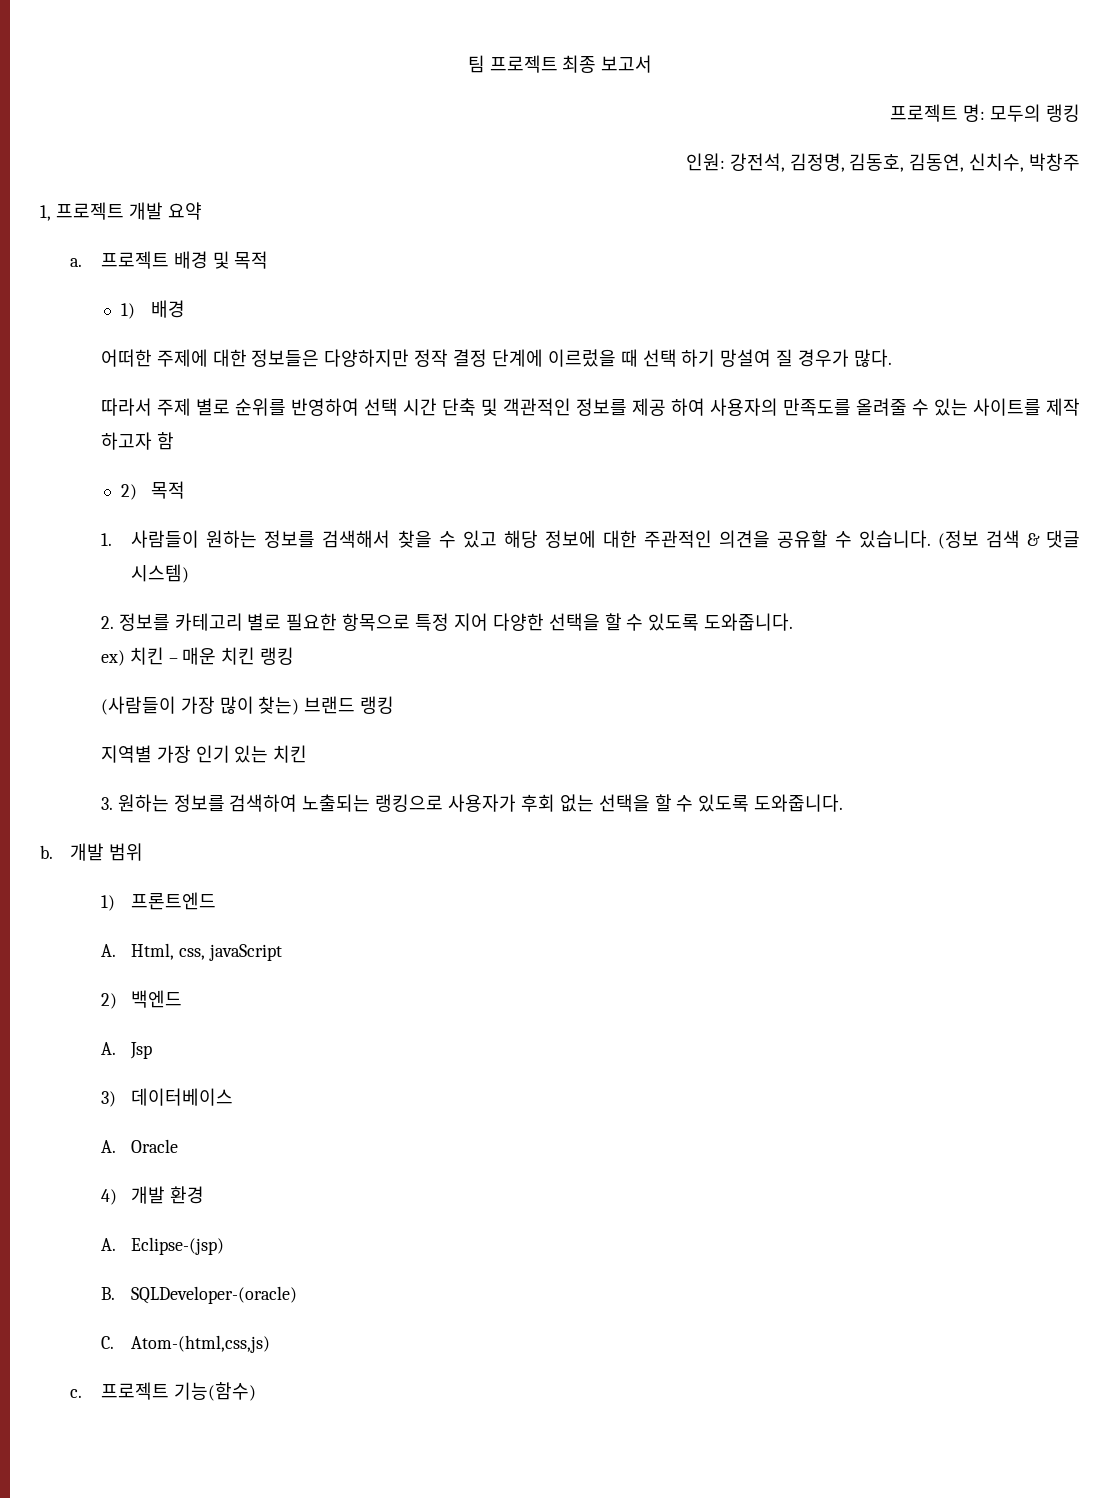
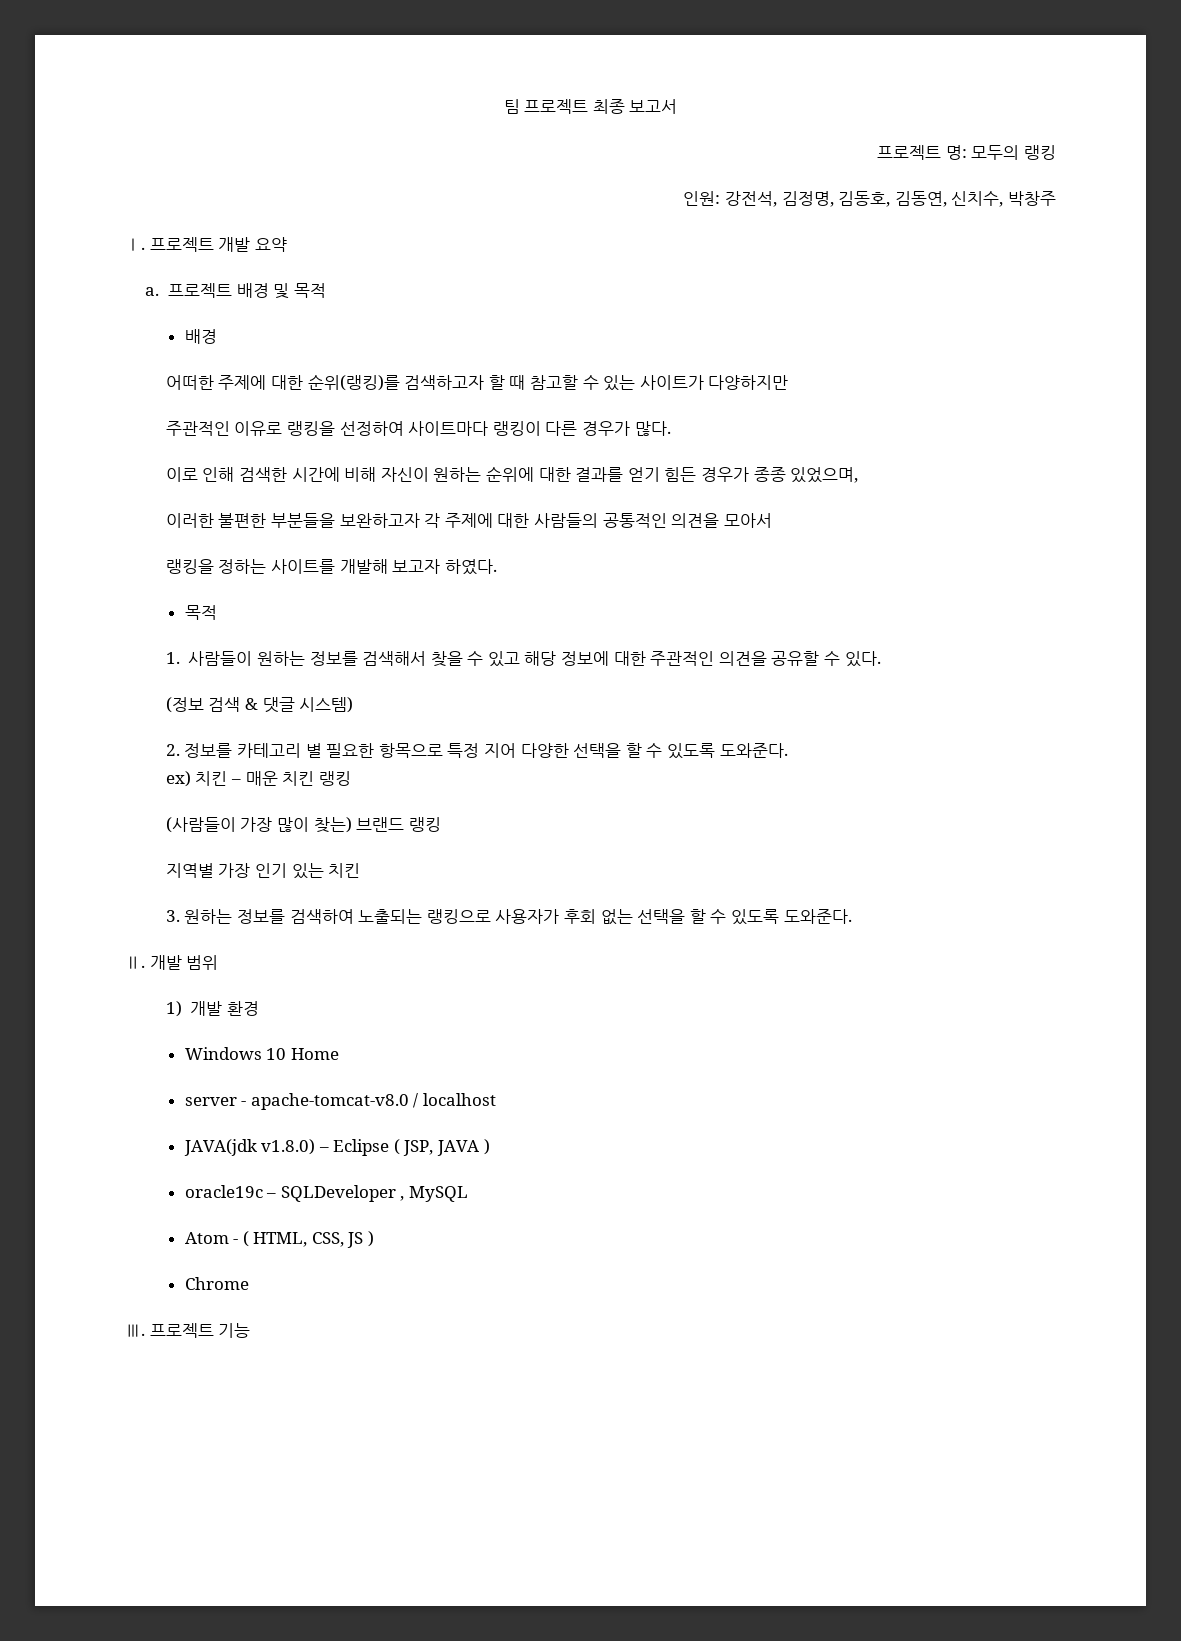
[40,205,51,221] 1, -> [125,238,145,251] Ⅰ.
[120,303,135,319] 1) -> (326, 290) none
[251,349,892,367] [100,398,1081,416] [100,432,174,450] [120,484,137,500] 정보들은 다양하지만 정작 결정 단계에 이르렀을 때 선택 하기 망설여 질 경우가 많다. // 따라서 주제 별로 순위를 반영하여 선택 시간 단축 및 객관적인 정보를 제공 하여 사용자의 만족도를 올려줄 수 있는 사이트를 제작 하고자 함 // 2) -> [307,374,789,391] [165,421,671,436] [165,466,859,483] [165,513,772,528] [165,559,497,575] 순위(랭킹)를 검색하고자 할 때 참고할 수 있는 사이트가 다양하지만 // 주관적인 이유로 랭킹을 선정하여 사이트마다 랭킹이 다른 경우가 많다. // 이로 인해 검색한 시간에 비해 자신이 원하는 순위에 대한 결과를 얻기 힘든 경우가 종종 있었으며, // 이러한 불편한 부분들을 보완하고자 각 주제에 대한 사람들의 공통적인 의견을 모아서 // 랭킹을 정하는 사이트를 개발해 보고자 하였다. //
[858,530,931,548] 있습니다. -> [844,651,881,667] 있다. //
[247,613,282,631] 별로 -> [305,743,322,758] 별
[704,613,794,631] 도와줍니다. -> [719,743,788,758] 도와준다.
[754,794,844,812] [40,845,53,859] 도와줍니다. // b. -> [783,909,852,924] [125,956,145,969] 도와준다. // Ⅱ.
[131,892,217,910] [100,943,283,961] [100,990,183,1009] [100,1042,153,1059] [100,1088,234,1107] [100,1139,179,1153] [100,1186,205,1205] [100,1237,225,1255] [100,1286,298,1304] [100,1335,271,1353] [70,1382,256,1401] 프론트엔드 // A. Html, css, javaScript // 2) 백엔드 // A. Jsp // 3) 데이터베이스 // A. Oracle // 4) 개발 환경 // A. Eclipse-(jsp) // B. SQLDeveloper-(oracle) // C. Atom-(html,css,js) // c. 프로젝트 기능(함수) -> [190,1001,259,1016] [184,1047,339,1060] [184,1093,496,1110] [183,1139,490,1156] [184,1185,468,1202] [184,1231,375,1248] [184,1277,249,1290] [125,1323,251,1338] 개발 환경 // Windows 10 Home // server - apache-tomcat-v8.0 / localhost // JAVA(jdk v1.8.0) – Eclipse ( JSP, JAVA ) // oracle19c – SQLDeveloper , MySQL // Atom - ( HTML, CSS, JS ) // Chrome // Ⅲ. 프로젝트 기능

